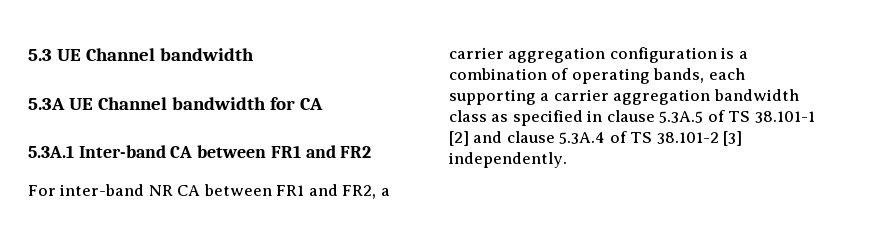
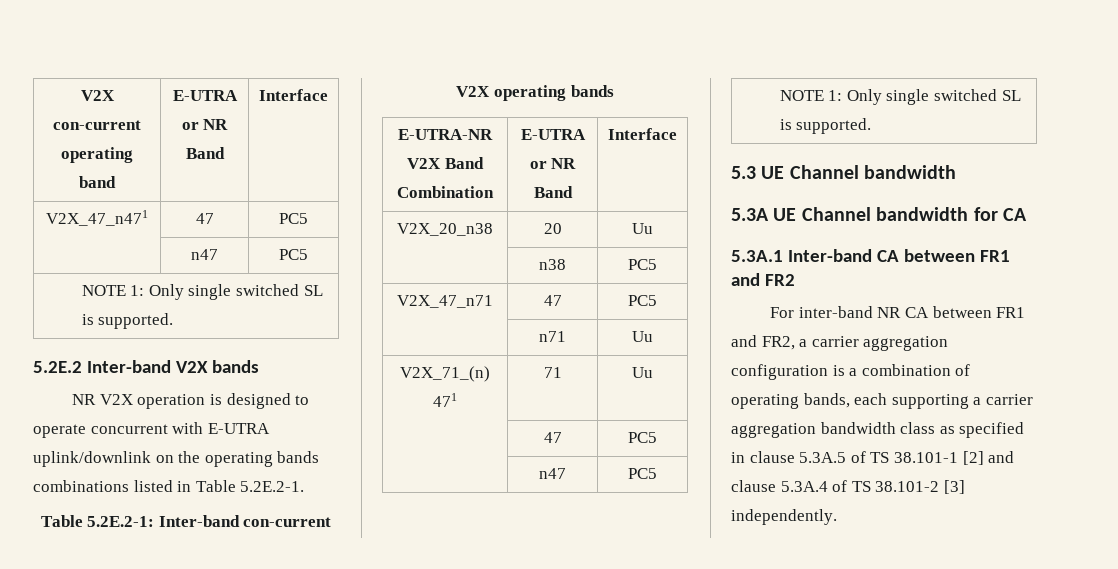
(28, 55) none -> [80,90,115,101] [53,120,141,130] [61,147,133,163] [79,176,116,188] [172,90,238,101] [181,119,229,130] [185,147,225,159] [259,89,328,101] [46,210,148,226] [195,213,214,224] [279,213,308,224] [191,249,218,260] [279,249,308,260] [81,284,323,300] [81,313,174,329] [33,360,259,373] [72,393,310,409] [33,422,270,438] [33,451,320,467] [33,480,305,492] [40,515,332,527] [456,85,614,101] [398,129,493,140] [407,157,484,169] [397,186,494,198] [520,129,586,140] [529,158,577,169] [533,186,573,198] [608,128,677,140] [397,223,493,236] [543,223,562,234] [632,223,653,234] [539,259,566,270] [628,259,657,270] [397,295,493,308] [543,295,562,306] [628,295,657,306] [539,331,566,342] [632,331,653,342] [400,366,490,382] [433,393,457,407] [543,367,562,378] [632,367,653,378] [543,432,562,443] [628,432,657,443] [539,468,566,479] [628,468,657,479] [779,89,1021,105] [779,118,872,134] V2X con-current operating band | E-UTRA or NR Band | Interface // V2X_47_n471 | 47 | PC5 // | n47 | PC5 // NOTE 1: Only single switched SL is supported. // 5.2E.2 Inter-band V2X bands // NR V2X operation is designed to operate concurrent with E-UTRA uplink/downlink on the operating bands combinations listed in Table 5.2E.2-1. // Table 5.2E.2-1: Inter-band con-current V2X operating bands // E-UTRA-NR V2X Band Combination | E-UTRA or NR Band | Interface // V2X_20_n38 | 20 | Uu // | n38 | PC5 // V2X_47_n71 | 47 | PC5 // | n71 | Uu // V2X_71_(n) 471 | 71 | Uu // | 47 | PC5 // | n47 | PC5 // NOTE 1: Only single switched SL is supported. //

